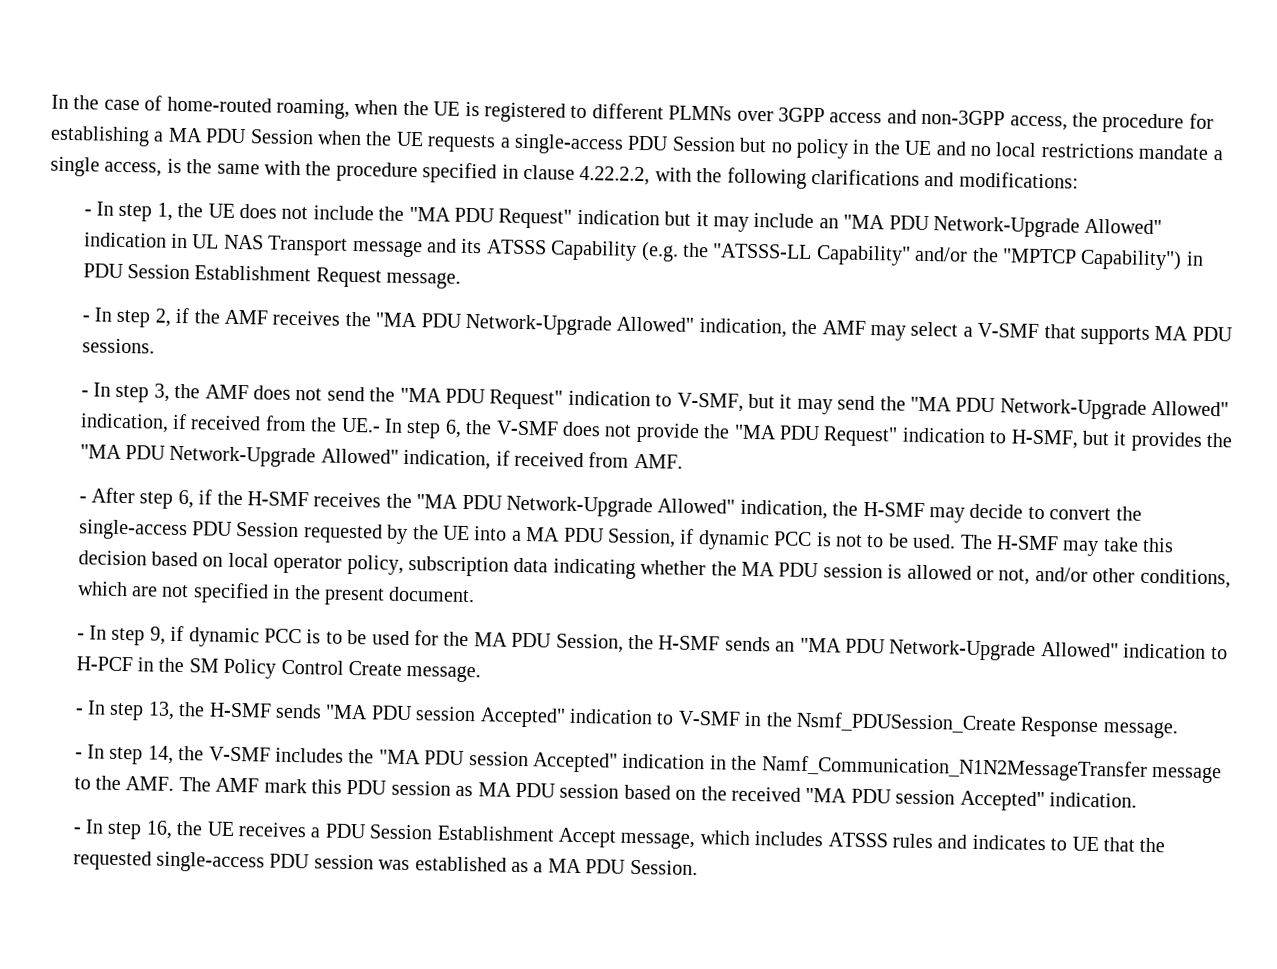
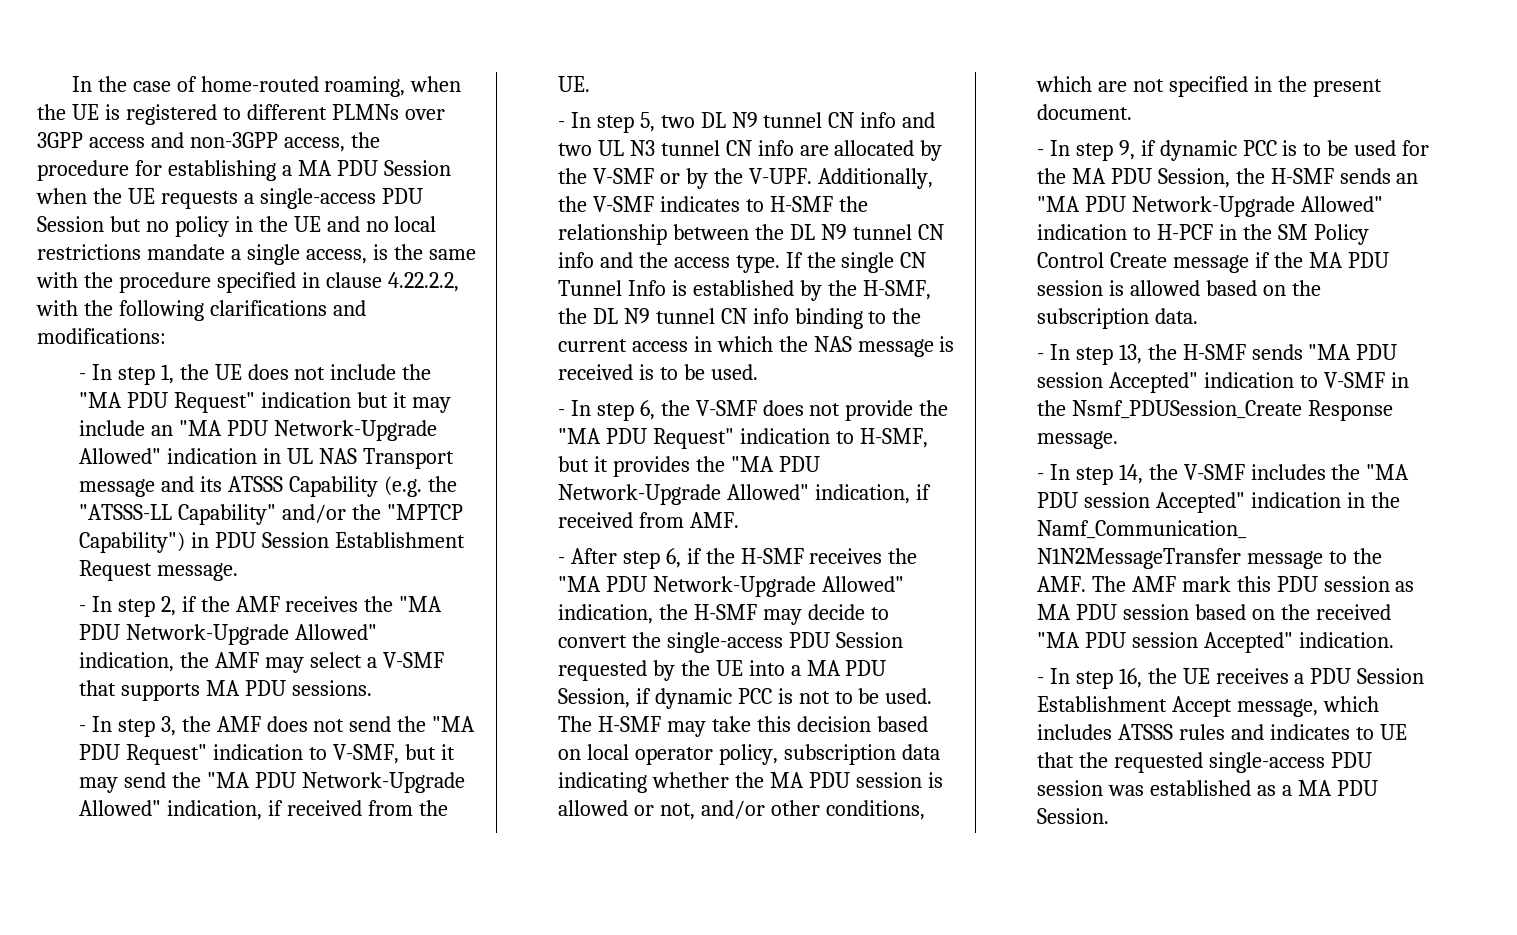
[340,417,381,433] UE.- -> [557,76,590,92] [557,112,936,133] [557,140,943,161] [557,168,933,189] [557,196,868,212] [557,224,944,245] [557,252,927,273] [557,280,931,301] [557,308,922,329] [557,336,955,357] [557,364,758,380] [557,409,565,416] UE. // - In step 5, two DL N9 tunnel CN info and two UL N3 tunnel CN info are allocated by the V-SMF or by the V-UPF. Additionally, the V-SMF indicates to H-SMF the relationship between the DL N9 tunnel CN info and the access type. If the single CN Tunnel Info is established by the H-SMF, the DL N9 tunnel CN info binding to the current access in which the NAS message is received is to be used. // -
[406,664,482,683] message. -> [1172,252,1389,273] [1036,280,1321,296] [1036,308,1198,329] message if the MA PDU session is allowed based on the subscription data.

